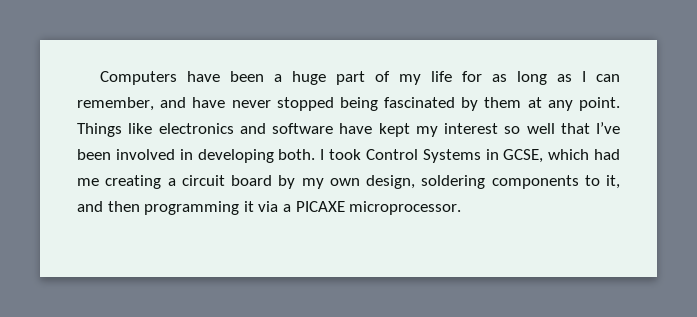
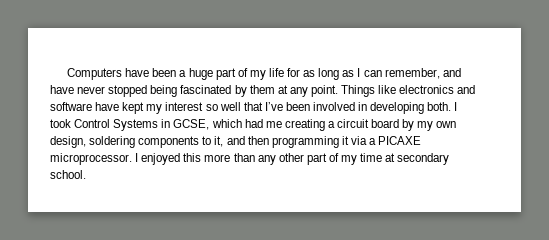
(462, 208) none -> [135,153,450,165] [50,170,86,179] I enjoyed this more than any other part of my time at secondary school.

